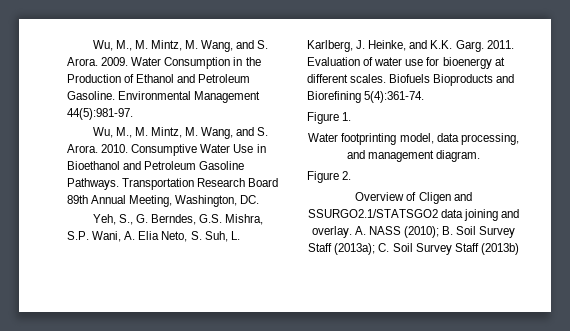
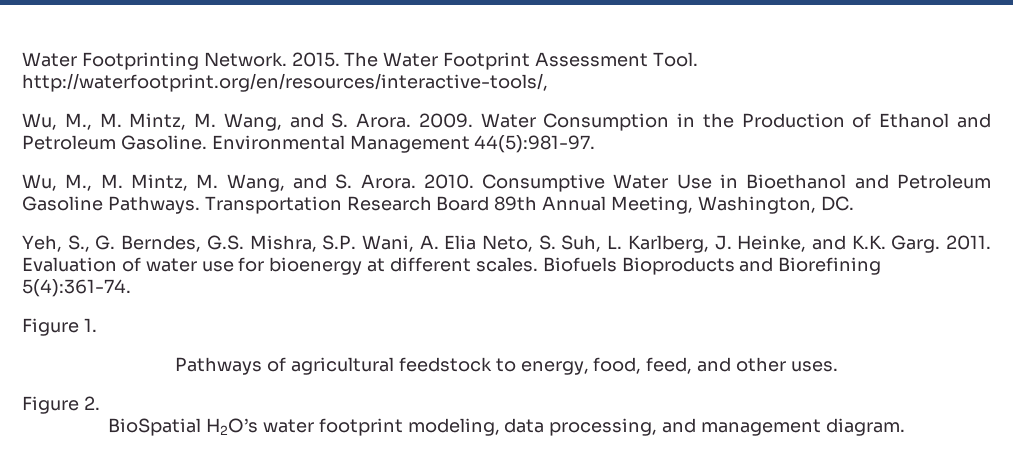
(92, 45) none -> [22,52,698,70] [22,73,548,92] Water Footprinting Network. 2015. The Water Footprint Assessment Tool. http://waterfootprint.org/en/resources/interactive-tools/, //
[308,133,434,145] Water footprinting model, -> [175,357,838,375] [22,396,100,414] [108,418,500,436] Pathways of agricultural feedstock to energy, food, feed, and other uses. // Figure 2. // BioSpatial H2O’s water footprint modeling,
[307,171,352,183] [355,192,472,204] [307,209,520,221] [311,226,516,238] [308,243,519,255] // Figure 2. // Overview of Cligen and SSURGO2.1/STATSGO2 data joining and overlay. A. NASS (2010); B. Soil Survey Staff (2013a); C. Soil Survey Staff (2013b) -> (905, 427) none

